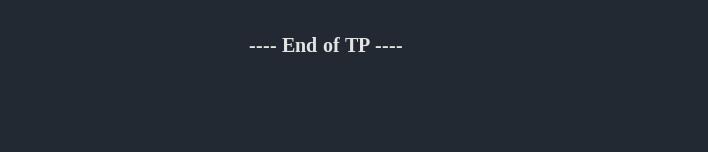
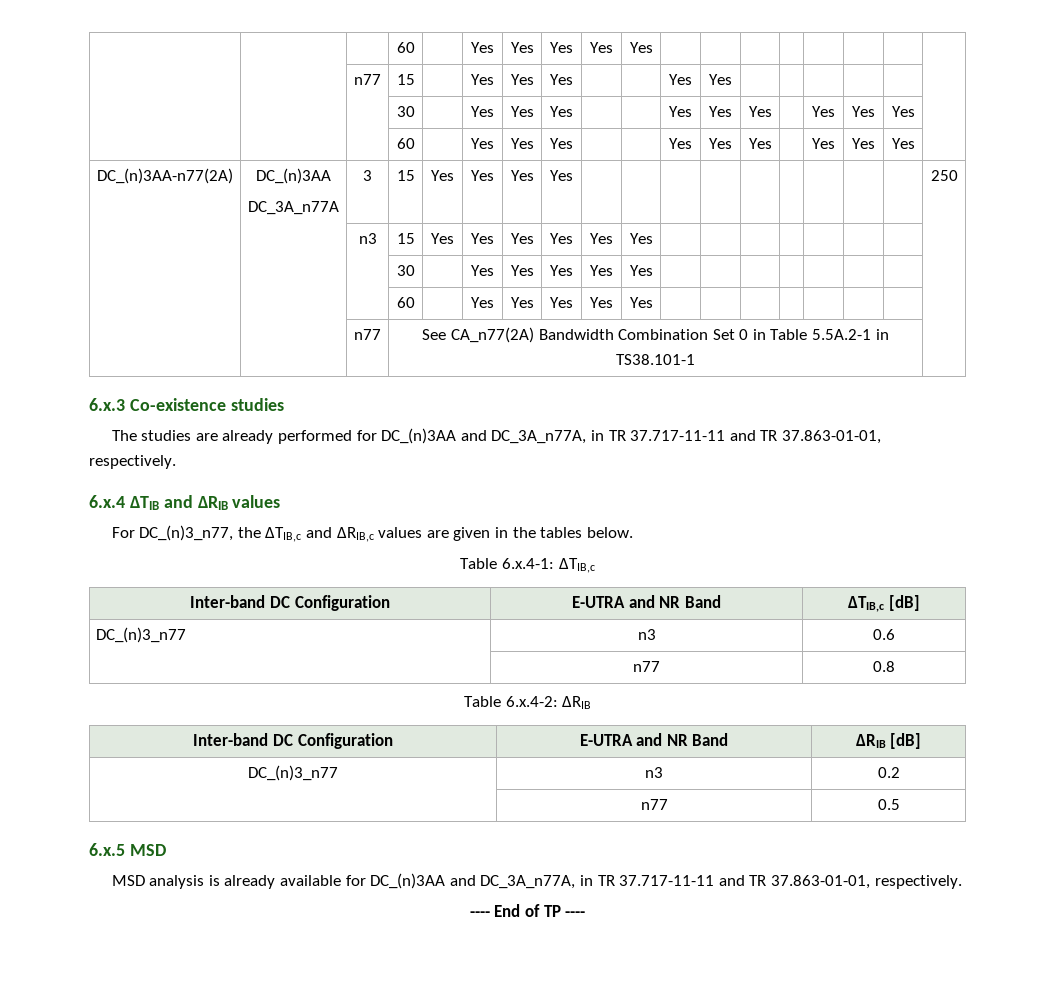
(248, 49) none -> [396,42,415,53] [471,42,494,53] [510,42,534,53] [550,42,573,53] [590,42,613,53] [629,42,653,53] [354,74,381,85] [396,74,415,85] [471,74,494,85] [510,74,534,85] [550,74,573,85] [669,74,692,85] [709,74,732,85] [396,106,415,117] [471,106,494,117] [510,106,534,117] [550,106,573,117] [669,106,692,117] [709,106,732,117] [748,106,772,117] [812,106,835,117] [852,106,875,117] [891,106,915,117] [396,138,415,149] [471,138,494,149] [510,138,534,149] [550,138,573,149] [669,138,692,149] [709,138,732,149] [748,138,772,149] [812,138,835,149] [852,138,875,149] [891,138,915,149] [97,168,233,184] [256,168,331,184] [248,201,339,215] [363,170,372,181] [396,170,415,181] [431,170,454,181] [471,170,494,181] [510,170,534,181] [550,170,573,181] [930,170,958,181] [358,233,377,244] [396,233,415,244] [431,233,454,244] [471,233,494,244] [510,233,534,244] [550,233,573,244] [590,233,613,244] [629,233,653,244] [396,265,415,276] [471,265,494,276] [510,265,534,276] [550,265,573,276] [590,265,613,276] [629,265,653,276] [396,297,415,308] [471,297,494,308] [510,297,534,308] [550,297,573,308] [590,297,613,308] [629,297,653,308] [354,329,381,340] [422,327,889,343] [616,354,695,365] [89,398,284,411] [111,428,881,444] [89,455,176,469] [89,495,281,510] [111,525,633,542] [460,558,595,573] [190,595,390,611] [572,595,721,608] [848,595,920,612] [96,627,187,643] [637,629,656,640] [873,629,895,640] [633,661,660,672] [873,661,895,672] [463,696,592,709] [193,733,393,749] [579,733,729,746] [855,733,922,749] [248,765,338,781] [645,767,663,778] [877,767,900,778] [640,799,668,810] [877,799,900,810] [89,843,166,856] [111,873,962,889] | | | 60 | | Yes | Yes | Yes | Yes | Yes | | | | | | | | // | | n77 | 15 | | Yes | Yes | Yes | | | Yes | Yes | | | | | | // | | | 30 | | Yes | Yes | Yes | | | Yes | Yes | Yes | | Yes | Yes | Yes | // | | | 60 | | Yes | Yes | Yes | | | Yes | Yes | Yes | | Yes | Yes | Yes | // DC_(n)3AA-n77(2A) | DC_(n)3AA // DC_3A_n77A | 3 | 15 | Yes | Yes | Yes | Yes | | | | | | | | | | 250 // | | n3 | 15 | Yes | Yes | Yes | Yes | Yes | Yes | | | | | | | | // | | | 30 | | Yes | Yes | Yes | Yes | Yes | | | | | | | | // | | | 60 | | Yes | Yes | Yes | Yes | Yes | | | | | | | | // | | n77 | See CA_n77(2A) Bandwidth Combination Set 0 in Table 5.5A.2-1 in TS38.101-1 | // 6.x.3 Co-existence studies // The studies are already performed for DC_(n)3AA and DC_3A_n77A, in TR 37.717-11-11 and TR 37.863-01-01, respectively. // 6.x.4 ∆TIB and ∆RIB values // For DC_(n)3_n77, the ΔTIB,c and ΔRIB,c values are given in the tables below. // Table 6.x.4-1: ΔTIB,c // Inter-band DC Configuration | E-UTRA and NR Band | ΔTIB,c [dB] // DC_(n)3_n77 | n3 | 0.6 // | n77 | 0.8 // Table 6.x.4-2: ΔRIB // Inter-band DC Configuration | E-UTRA and NR Band | ΔRIB [dB] // DC_(n)3_n77 | n3 | 0.2 // | n77 | 0.5 // 6.x.5 MSD // MSD analysis is already available for DC_(n)3AA and DC_3A_n77A, in TR 37.717-11-11 and TR 37.863-01-01, respectively. //

